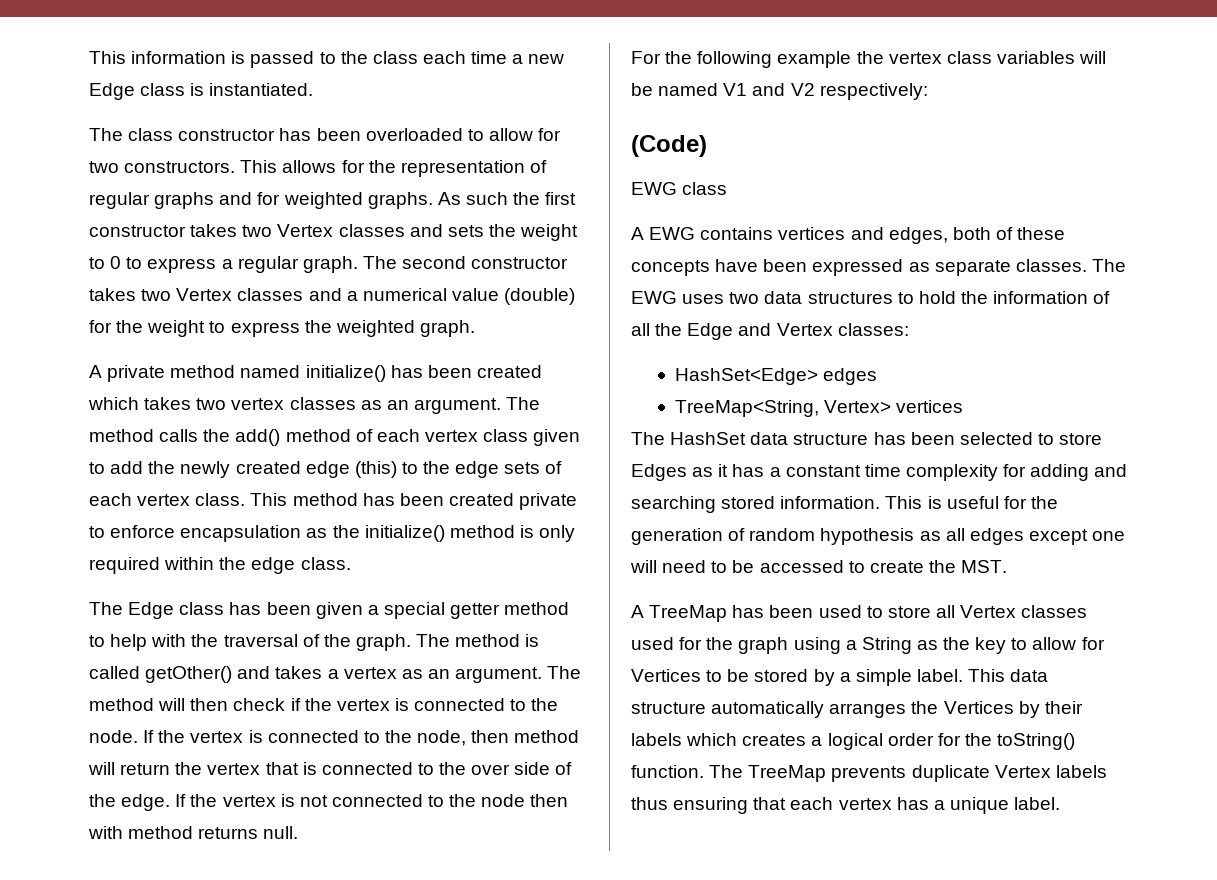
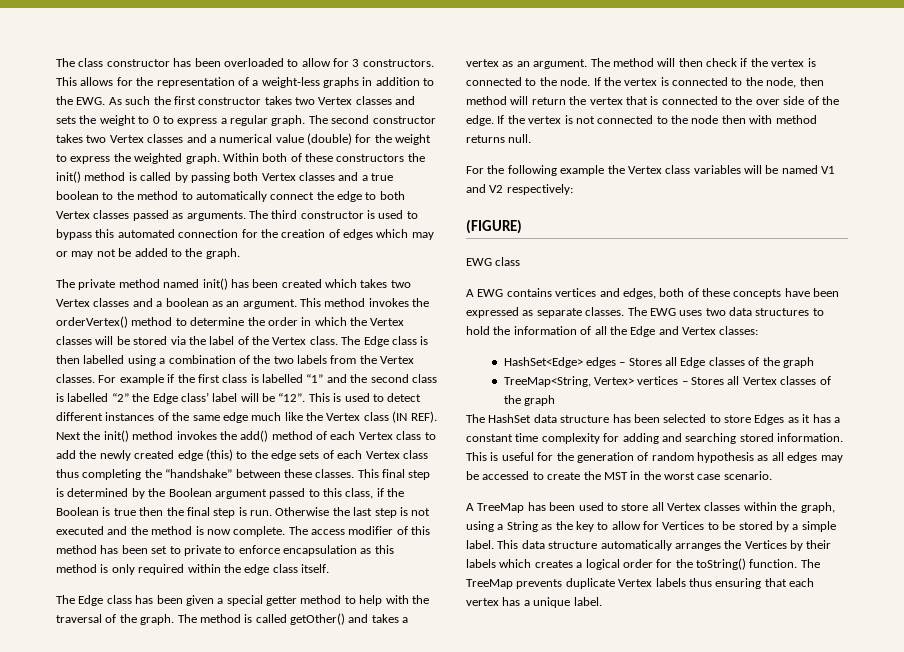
[89,51,565,68] [89,83,314,100] This information is passed to the class each time a new Edge class is instantiated. // -> (56, 62) none
[89,161,119,173] two -> [352,59,360,67] 3
[89,192,433,209] regular graphs and for weighted graphs. -> [252,77,435,88] [56,96,106,105] a weight-less graphs in addition to the EWG.
[89,365,102,378] // A -> [222,153,425,162] [56,171,394,183] [56,191,405,202] [56,210,418,221] [56,229,434,240] [56,248,240,259] [56,279,75,288] Within both of these constructors the init() method is called by passing both Vertex classes and a true boolean to the method to automatically connect the edge to both Vertex classes passed as arguments. The third constructor is used to bypass this automated connection for the creation of edges which may or may not be added to the graph. // The
[305,365,386,382] initialize() -> [202,278,228,290] init()
[231,397,541,414] [89,429,199,442] vertex classes as an argument. The method calls -> [56,298,430,309] [56,316,405,328] [56,336,429,347] [56,355,415,366] [56,374,437,385] [56,392,422,404] [56,411,437,423] [56,430,217,442] Vertex classes and a boolean as an argument. This method invokes the orderVertex() method to determine the order in which the Vertex classes will be stored via the label of the Vertex class. The Edge class is then labelled using a combination of the two labels from the Vertex classes. For example if the first class is labelled “1” and the second class is labelled “2” the Edge class’ label will be “12”. This is used to detect different instances of the same edge much like the Vertex class (IN REF). Next the init() method invokes
[424,429,581,446] vertex class given -> [358,431,422,440] Vertex class
[137,493,288,506] vertex class. This -> [365,450,428,459] [56,469,431,480] [56,488,405,499] [56,507,431,518] [56,526,431,537] Vertex class thus completing the “handshake” between these classes. This final step is determined by the Boolean argument passed to this class, if the Boolean is true then the final step is run. Otherwise the last step is not executed and the method is now complete. The access modifier of this
[448,493,514,506] created -> [151,546,181,554] set to
[332,525,445,542] the initialize() -> [374,545,394,554] this
[300,557,351,570] class. -> [272,564,329,573] class itself.
[888,52,942,64] vertex -> [627,166,662,174] Vertex
[631,135,707,157] (Code) -> [466,219,522,234] (FIGURE)
[674,400,964,417] // TreeMap<String, Vertex> vertices -> [619,357,814,368] [503,376,831,387] [503,395,555,406] – Stores all Edge classes of the graph // TreeMap<String, Vertex> vertices – Stores all Vertex classes of the graph
[1028,529,1126,545] [630,560,728,573] except one will need to -> [820,455,843,463] may
[961,560,1008,573] MST. -> [603,471,772,480] MST in the worst case scenario.
[631,637,789,654] used for the graph -> [743,502,835,513] within the graph,

